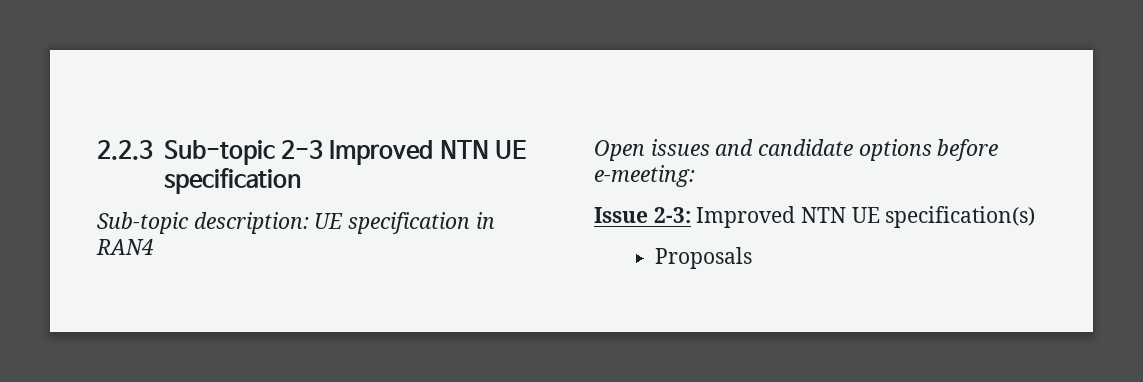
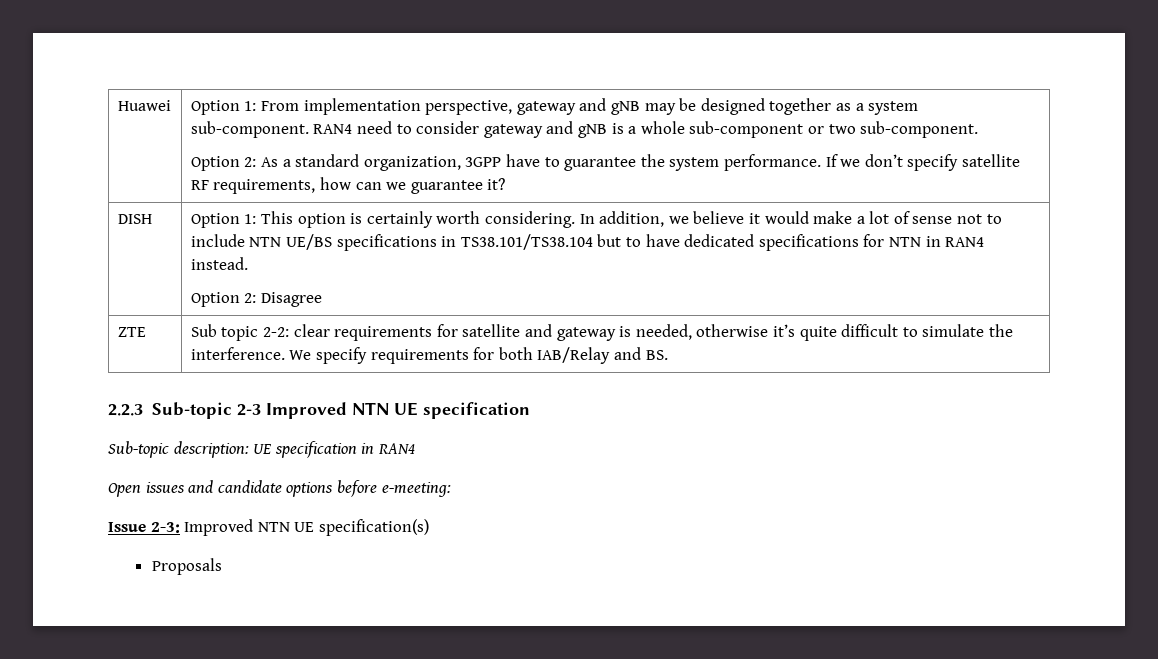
(97, 150) none -> [117,100,171,111] [190,98,919,115] [190,121,979,138] [190,154,1020,171] [190,177,506,194] [117,214,152,224] [190,211,1002,228] [190,234,985,251] [190,257,248,270] [190,292,323,307] [117,327,146,337] [190,324,1013,341] [190,347,668,364] Huawei | Option 1: From implementation perspective, gateway and gNB may be designed together as a system sub-component. RAN4 need to consider gateway and gNB is a whole sub-component or two sub-component. // Option 2: As a standard organization, 3GPP have to guarantee the system performance. If we don’t specify satellite RF requirements, how can we guarantee it? // DISH | Option 1: This option is certainly worth considering. In addition, we believe it would make a lot of sense not to include NTN UE/BS specifications in TS38.101/TS38.104 but to have dedicated specifications for NTN in RAN4 instead. // Option 2: Disagree // ZTE | Sub topic 2-2: clear requirements for satellite and gateway is needed, otherwise it’s quite difficult to simulate the interference. We specify requirements for both IAB/Relay and BS. //

